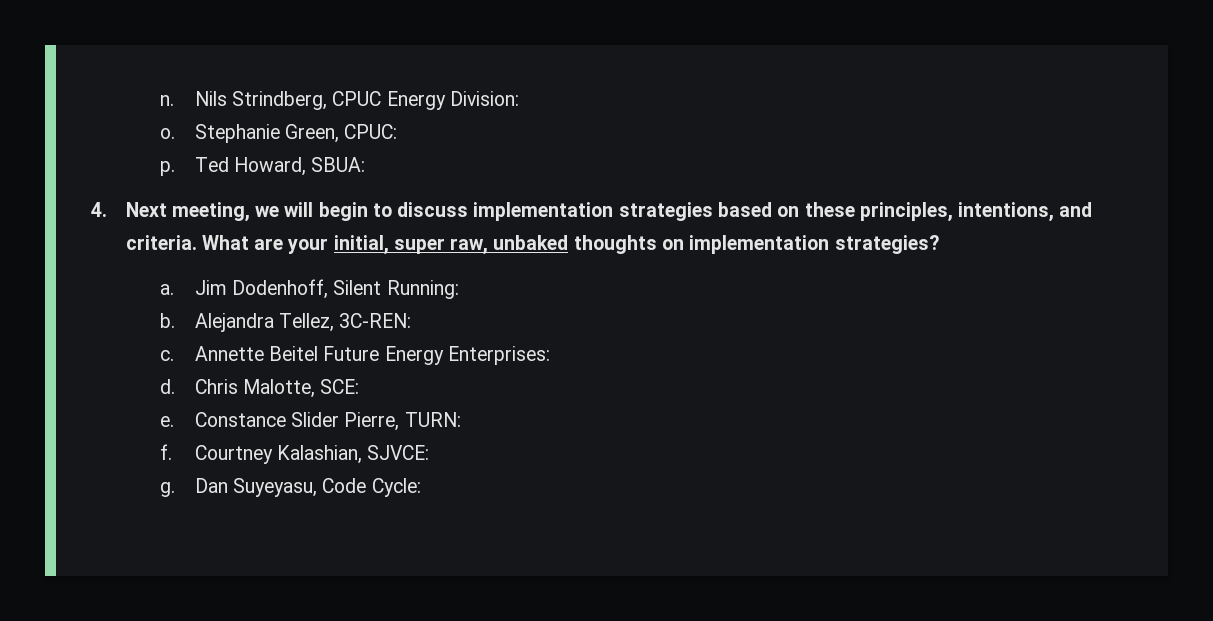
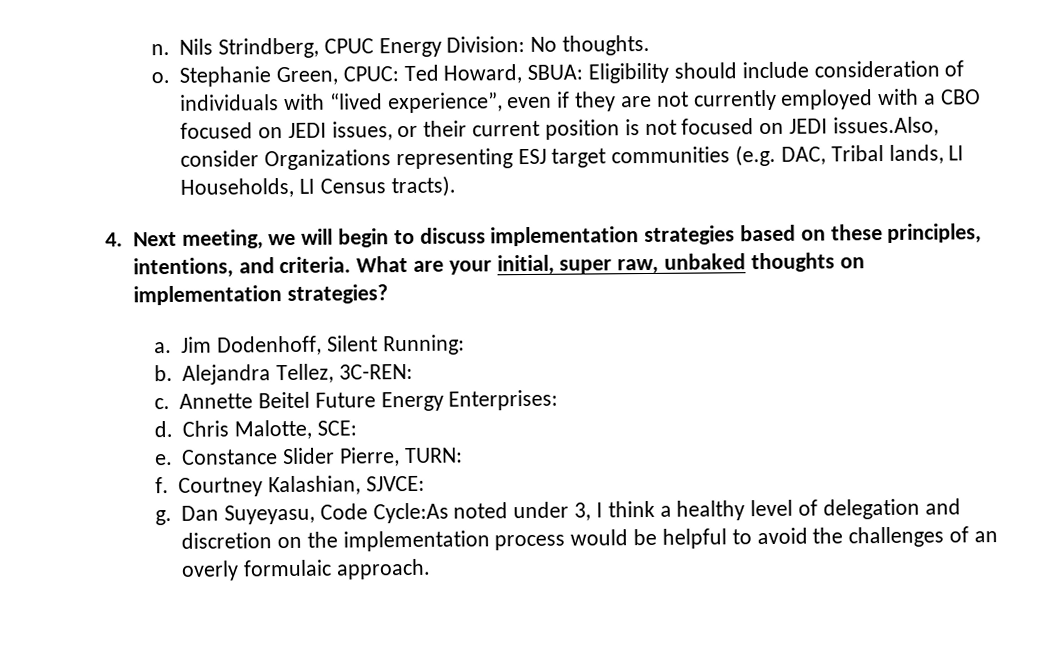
(519, 98) none -> [530,34,651,56] No thoughts.
[160,161,176,176] // p. -> (399, 74) none
(366, 164) none -> [588,60,965,84] [180,88,981,114] [180,116,939,141] [180,144,965,171] [180,175,456,198] Eligibility should include consideration of individuals with “lived experience”, even if they are not currently employed with a CBO focused on JEDI issues, or their current position is not focused on JEDI issues.Also, consider Organizations representing ESJ target communities (e.g. DAC, Tribal lands, LI Households, LI Census tracts).
[371,478,421,497] Cycle: -> [372,498,961,524] [181,526,998,552] [181,558,431,581] Cycle:As noted under 3, I think a healthy level of delegation and discretion on the implementation process would be helpful to avoid the challenges of an overly formulaic approach.

